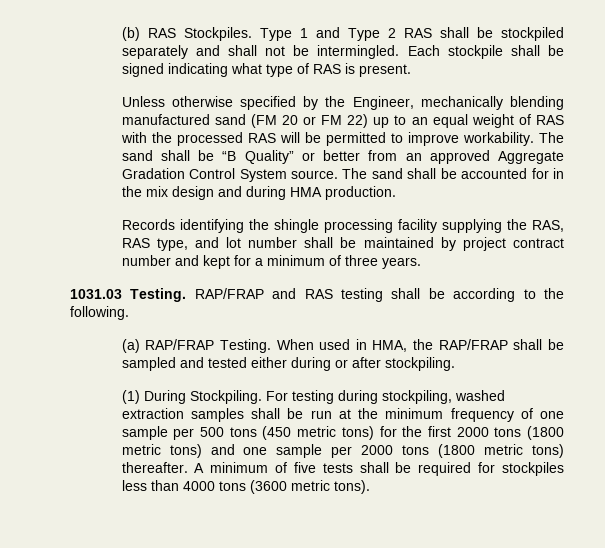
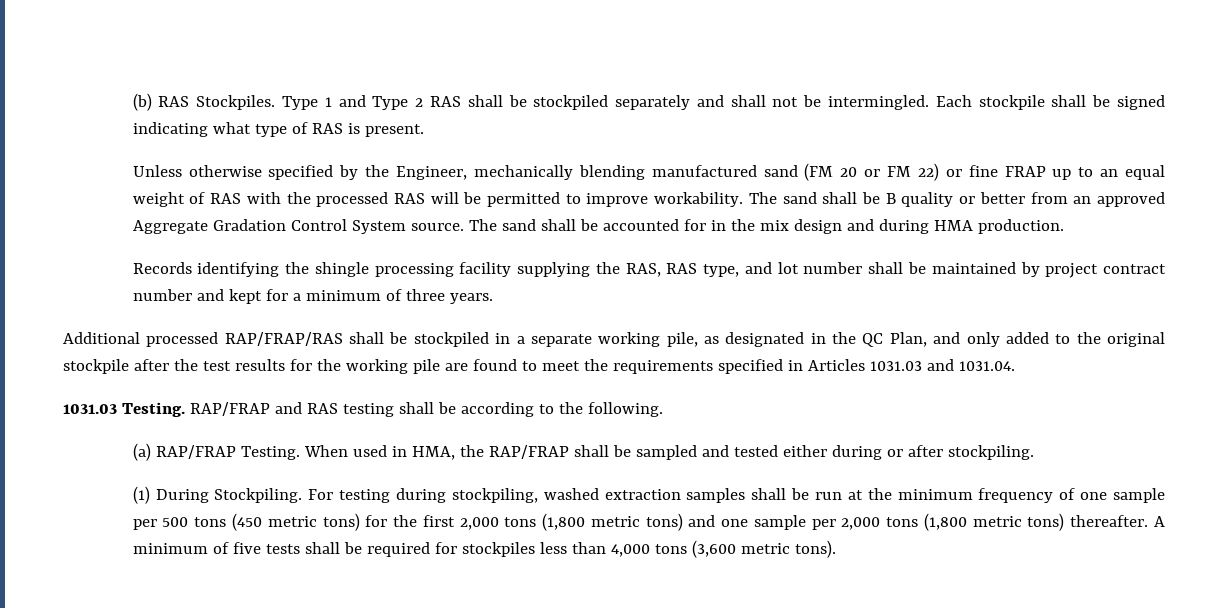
(369, 121) none -> [945,165,1046,177] or fine FRAP
[222,150,294,164] “B Quality” -> [885,192,954,207] B quality
(421, 263) none -> [63,332,1166,347] [63,359,1015,374] // Additional processed RAP/FRAP/RAS shall be stockpiled in a separate working pile, as designated in the QC Plan, and only added to the original stockpile after the test results for the working pile are found to meet the requirements specified in Articles 1031.03 and 1031.04.
[456,426,564,440] 2000 tons (1800 -> [459,513,586,531] 2,000 tons (1,800
[361,444,476,458] 2000 tons (1800 -> [841,513,967,531] 2,000 tons (1,800
[182,480,287,494] 4000 tons (3600 -> [610,540,736,558] 4,000 tons (3,600

